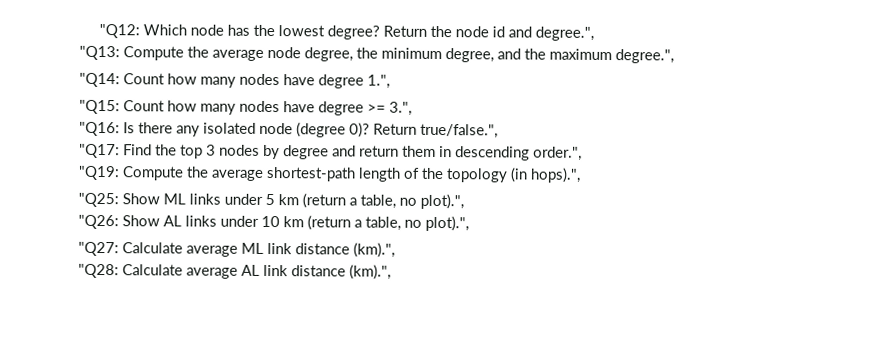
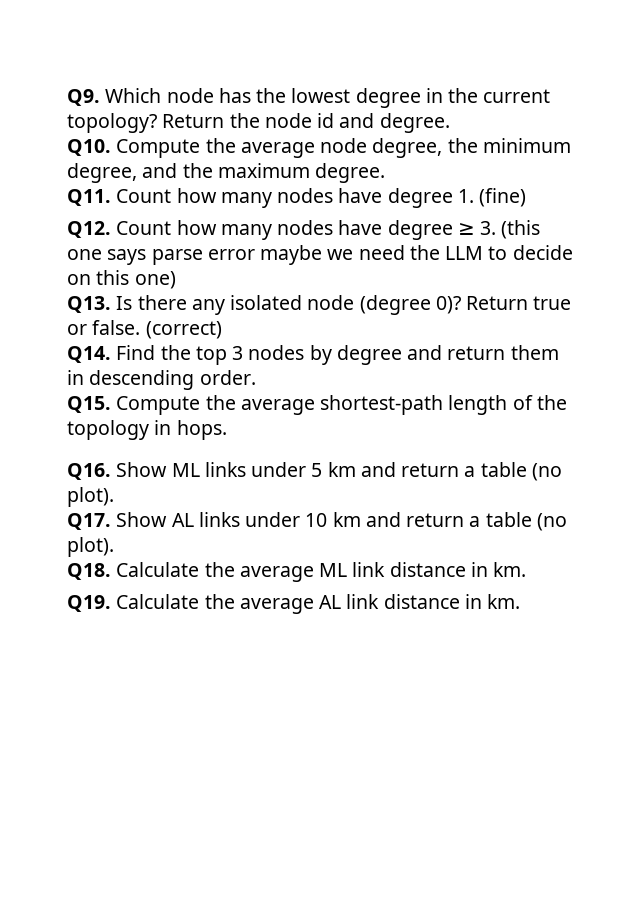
[99,23,141,39] "Q12: -> [67,89,100,106] Q9.
[327,25,381,40] degree? -> [355,88,551,108] [67,113,157,133] degree in the current topology?
[535,26,595,41] [79,45,120,61] degree.", // "Q13: -> [379,113,450,133] [67,139,111,156] degree. // Q10.
[615,49,674,64] [79,72,390,89] [79,99,412,116] [79,121,120,137] degree.", // "Q14: Count how many nodes have degree 1.", // "Q15: Count how many nodes have degree >= 3.", // "Q16: -> [315,163,386,183] [67,188,527,208] [67,220,541,240] [67,245,573,265] [67,270,176,289] [67,296,111,313] degree. // Q11. Count how many nodes have degree 1. (fine) // Q12. Count how many nodes have degree ≥ 3. (this one says parse error maybe we need the LLM to decide on this one) // Q13.
[420,123,498,139] [79,143,120,159] true/false.", // "Q17: -> [533,296,572,310] [67,320,222,339] [67,346,111,363] true or false. (correct) // Q14.
[533,146,582,161] [78,165,120,181] order.", // "Q19: -> [199,370,256,385] [67,396,111,413] order. // Q15.
[510,167,581,183] [78,192,119,208] (in hops).", // "Q25: -> [154,420,227,440] [67,463,111,480] in hops. // Q16.
[302,193,464,210] [78,214,119,230] (return a table, no plot).", // "Q26: -> [360,462,562,481] [67,487,114,507] [67,513,111,530] and return a table (no plot). // Q17.
[307,215,469,232] [78,241,395,258] [78,263,183,279] (return a table, no plot).", // "Q27: Calculate average ML link distance (km).", // "Q28: Calculate -> [365,512,567,531] [67,537,114,557] [67,562,527,582] [67,594,235,612] and return a table (no plot). // Q18. Calculate the average ML link distance in km. // Q19. Calculate the
[349,264,391,280] (km).", -> [464,594,521,609] in km.

